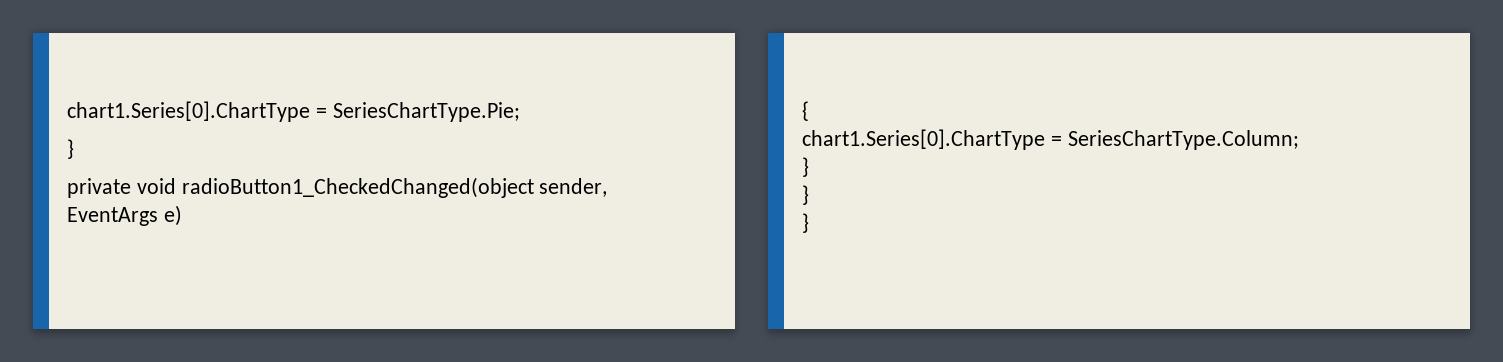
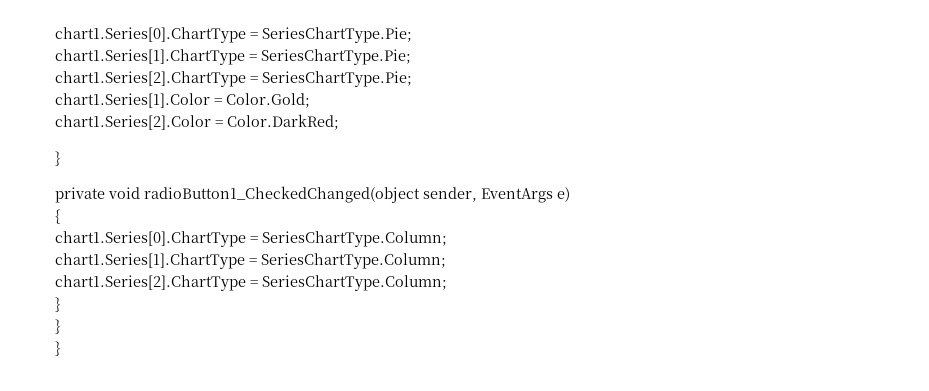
(520, 112) none -> [55,49,411,65] [55,71,412,87] [55,93,310,108] [55,114,339,130] // chart1.Series[1].ChartType = SeriesChartType.Pie; // chart1.Series[2].ChartType = SeriesChartType.Pie; // chart1.Series[1].Color = Color.Gold; // chart1.Series[2].Color = Color.DarkRed;
(1299, 140) none -> [55,253,446,269] [55,275,447,291] // chart1.Series[1].ChartType = SeriesChartType.Column; // chart1.Series[2].ChartType = SeriesChartType.Column;

